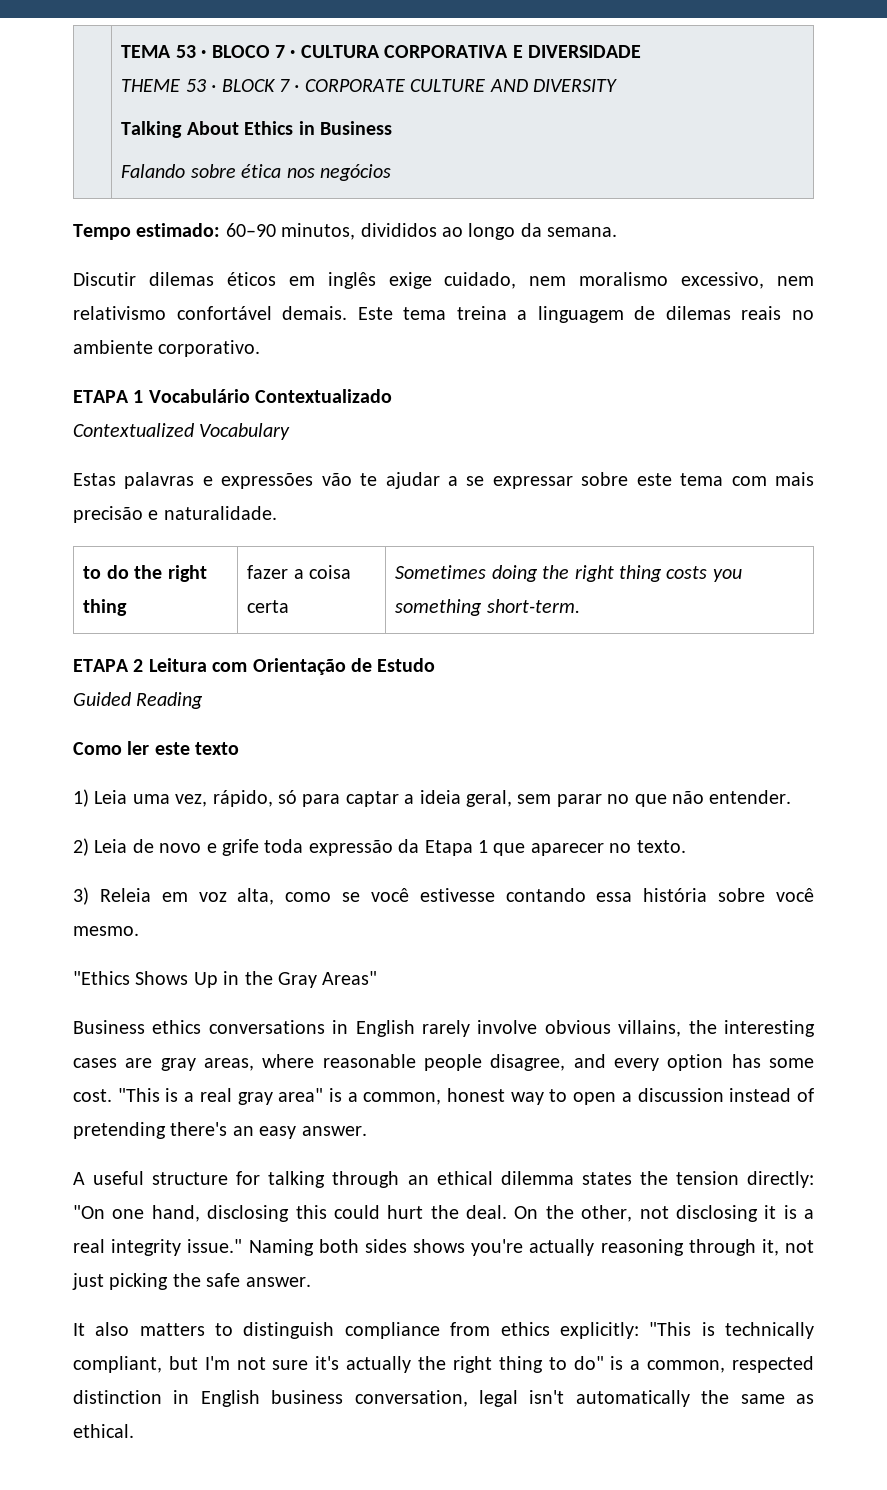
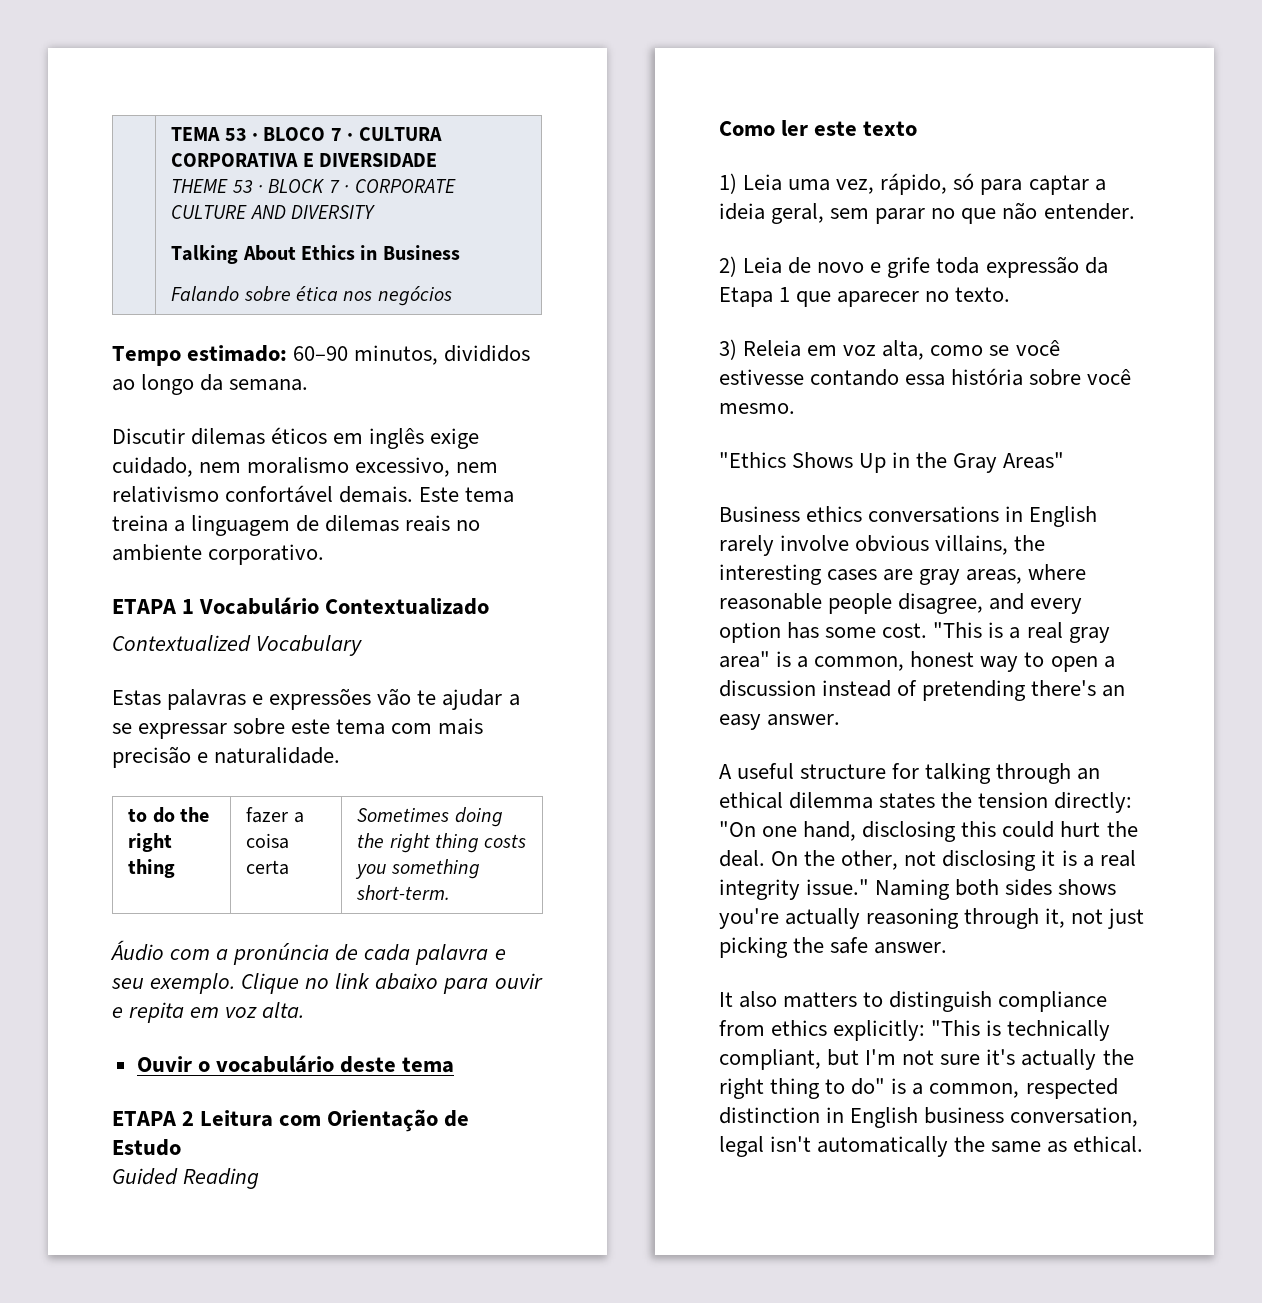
(580, 606) none -> [110,940,506,965] [111,973,543,994] [112,1002,305,1023] [136,1055,455,1073] // Áudio com a pronúncia de cada palavra e seu exemplo. Clique no link abaixo para ouvir e repita em voz alta. // Ouvir o vocabulário deste tema

